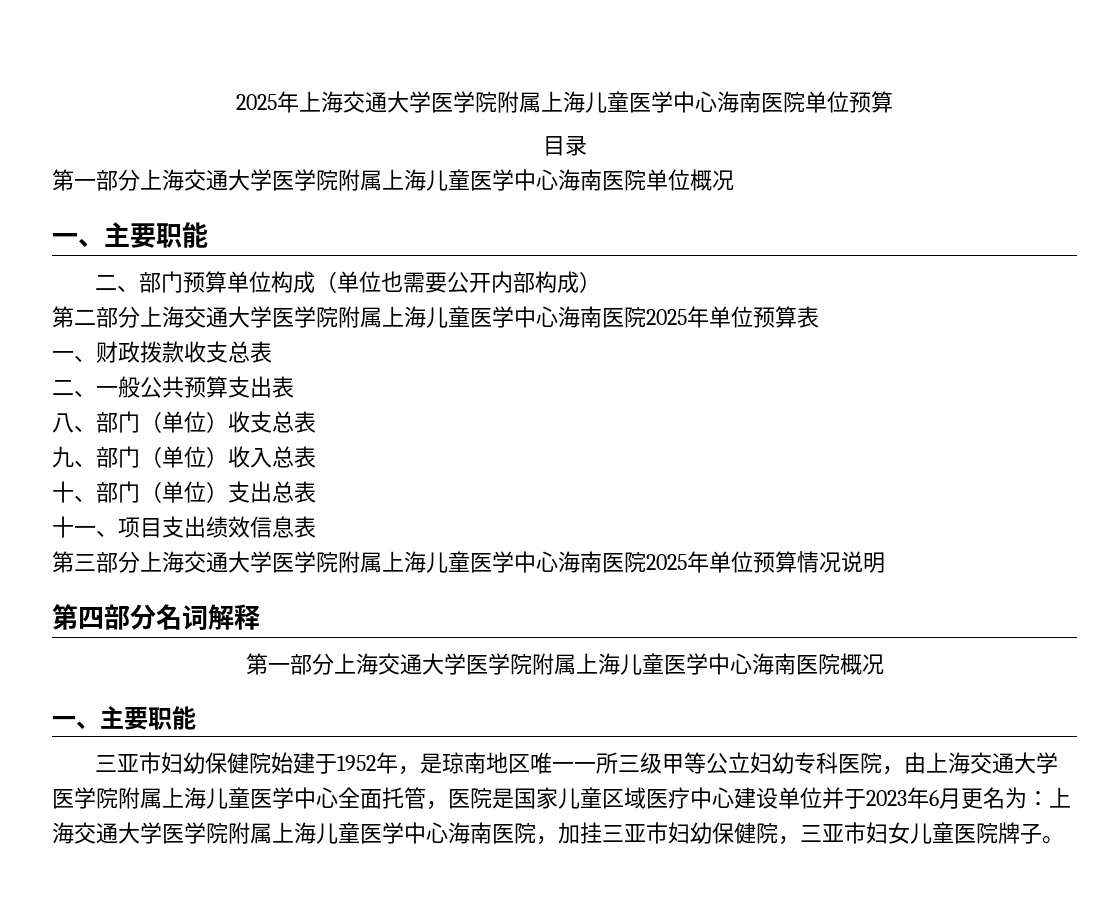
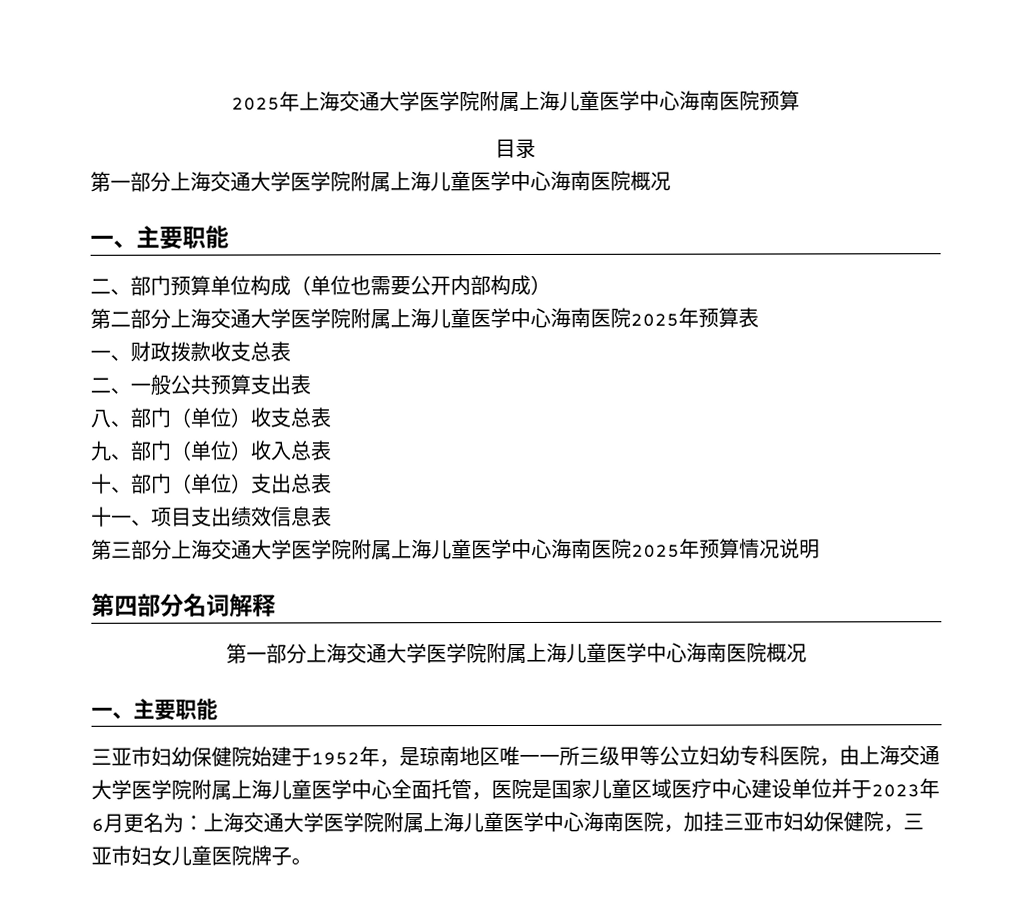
[805,91,849,113] 单位 -> (760, 100) none
[646,169,690,191] 单位 -> (631, 180) none
[709,306,753,328] 单位 -> (699, 317) none
[709,551,753,573] 单位 -> (700, 548) none

